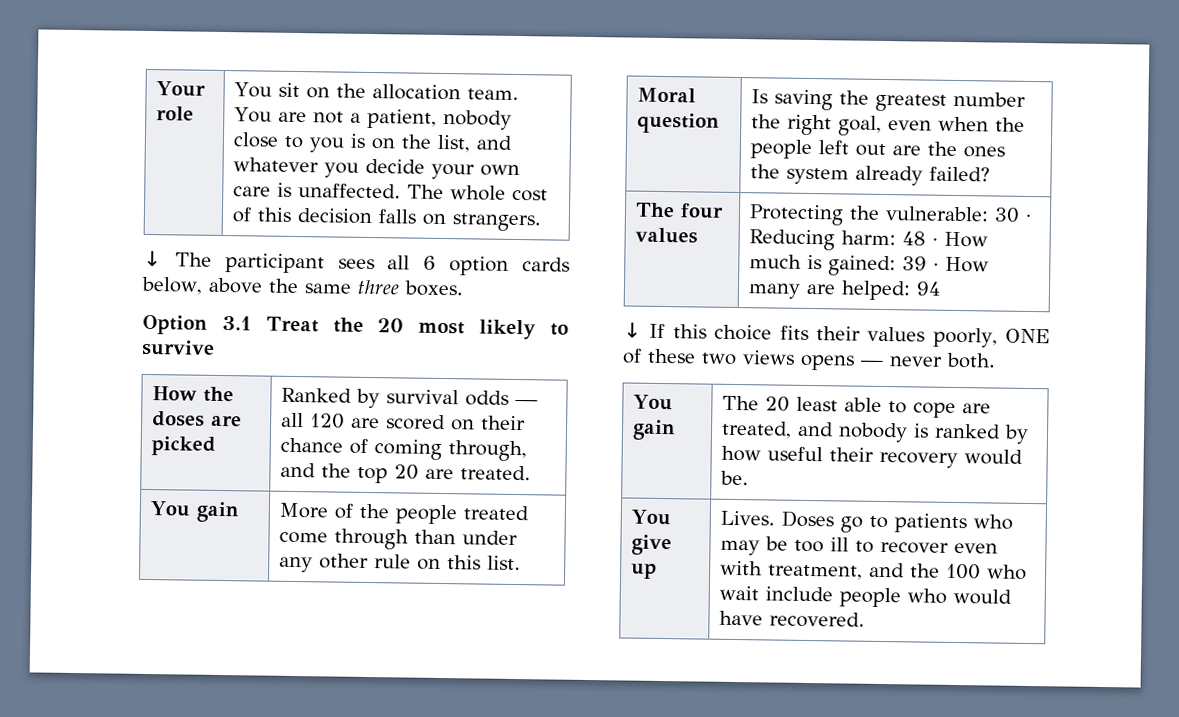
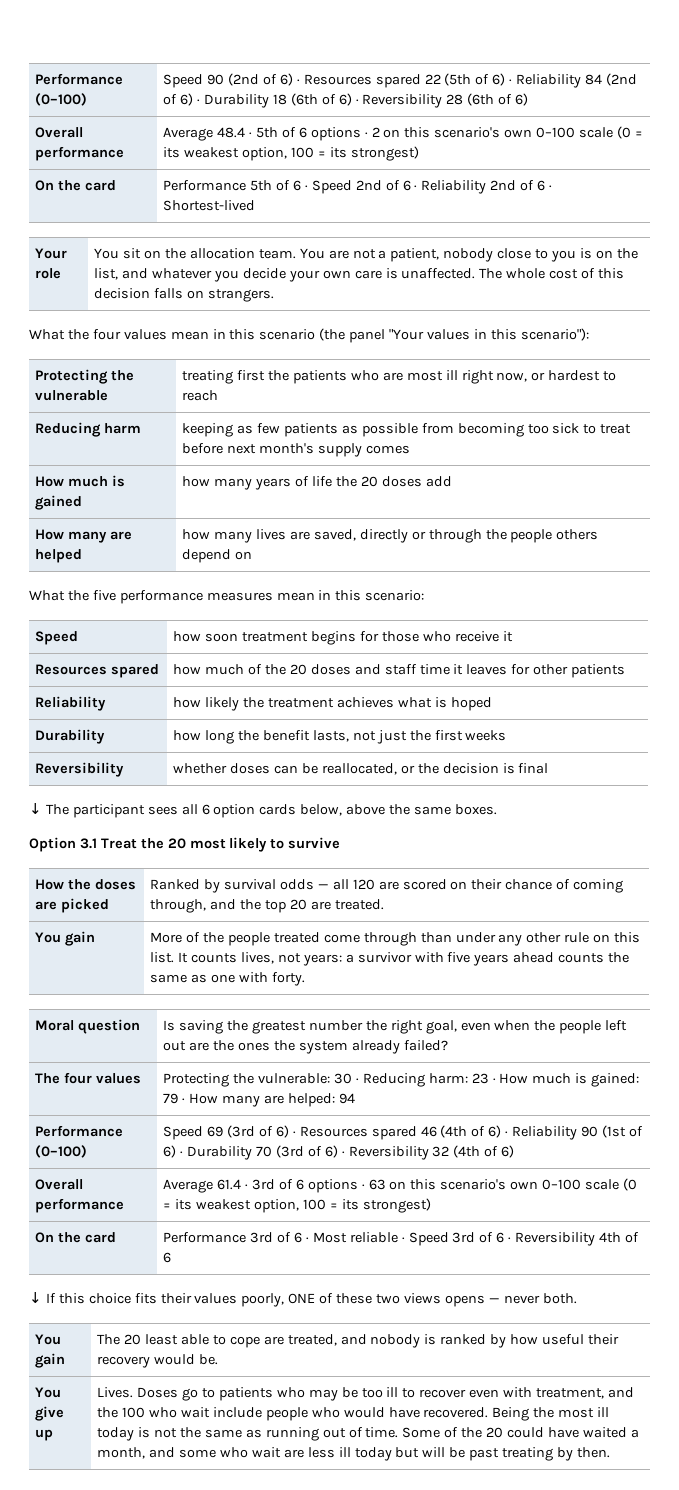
(156, 89) none -> [35,73,124,85] [35,93,88,106] [163,73,637,88] [163,93,529,108] [35,127,84,138] [35,146,125,161] [163,126,643,141] [163,146,419,161] [35,180,117,191] [163,180,553,194] [163,200,256,211] Performance (0–100) | Speed 90 (2nd of 6) · Resources spared 22 (5th of 6) · Reliability 84 (2nd of 6) · Durability 18 (6th of 6) · Reversibility 28 (6th of 6) // Overall performance | Average 48.4 · 5th of 6 options · 2 on this scenario's own 0–100 scale (0 = its weakest option, 100 = its strongest) // On the card | Performance 5th of 6 · Speed 2nd of 6 · Reliability 2nd of 6 · Shortest-lived //
(542, 222) none -> [29,328,589,343] [35,369,135,384] [35,390,109,401] [182,370,617,384] [182,390,219,401] [35,422,142,437] [182,423,632,437] [182,443,410,457] [35,475,126,487] [35,495,83,510] [182,476,452,490] [35,529,133,543] [35,549,83,563] [182,529,599,543] [182,549,253,563] [29,590,425,604] [35,631,79,645] [173,631,513,645] [35,664,160,678] [173,664,626,678] [35,696,107,711] [173,697,492,711] [35,729,106,744] [173,730,507,744] [35,762,125,777] [173,763,549,775] // What the four values mean in this scenario (the panel "Your values in this scenario"): // Protecting the vulnerable | treating first the patients who are most ill right now, or hardest to reach // Reducing harm | keeping as few patients as possible from becoming too sick to treat before next month's supply comes // How much is gained | how many years of life the 20 doses add // How many are helped | how many lives are saved, directly or through the people others depend on // What the five performance measures mean in this scenario: // Speed | how soon treatment begins for those who receive it // Resources spared | how much of the 20 doses and staff time it leaves for other patients // Reliability | how likely the treatment achieves what is hoped // Durability | how long the benefit lasts, not just the first weeks // Reversibility | whether doses can be reallocated, or the decision is final
[356,279,400,295] three -> (452, 810) none
(522, 563) none -> [178,952,630,966] [150,972,305,986] It counts lives, not years: a survivor with five years ahead counts the same as one with forty.
[902,231,927,246] 48 -> [471,1073,489,1084] 23
[902,256,928,271] 39 -> [163,1093,179,1104] 79
(942, 288) none -> [35,1125,124,1137] [35,1145,88,1158] [163,1125,643,1140] [163,1145,515,1160] [35,1179,84,1190] [35,1198,125,1213] [163,1178,637,1193] [163,1198,431,1213] [35,1232,117,1243] [163,1232,639,1246] [163,1252,172,1263] // Performance (0–100) | Speed 69 (3rd of 6) · Resources spared 46 (4th of 6) · Reliability 90 (1st of 6) · Durability 70 (3rd of 6) · Reversibility 32 (4th of 6) // Overall performance | Average 61.4 · 3rd of 6 options · 63 on this scenario's own 0–100 scale (0 = its weakest option, 100 = its strongest) // On the card | Performance 3rd of 6 · Most reliable · Speed 3rd of 6 · Reversibility 4th of 6
(866, 619) none -> [492,1407,610,1421] [97,1427,639,1441] [97,1447,610,1461] Being the most ill today is not the same as running out of time. Some of the 20 could have waited a month, and some who wait are less ill today but will be past treating by then.

